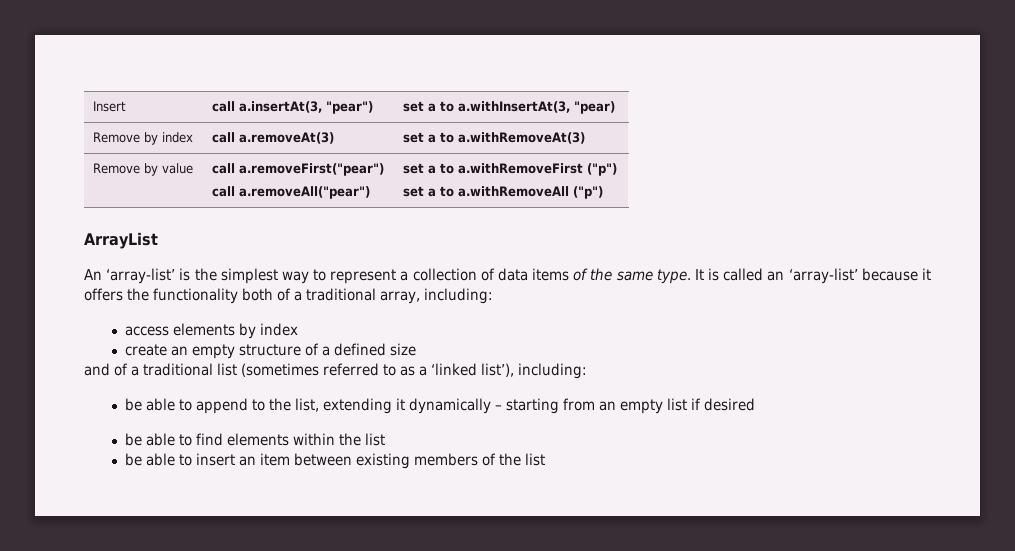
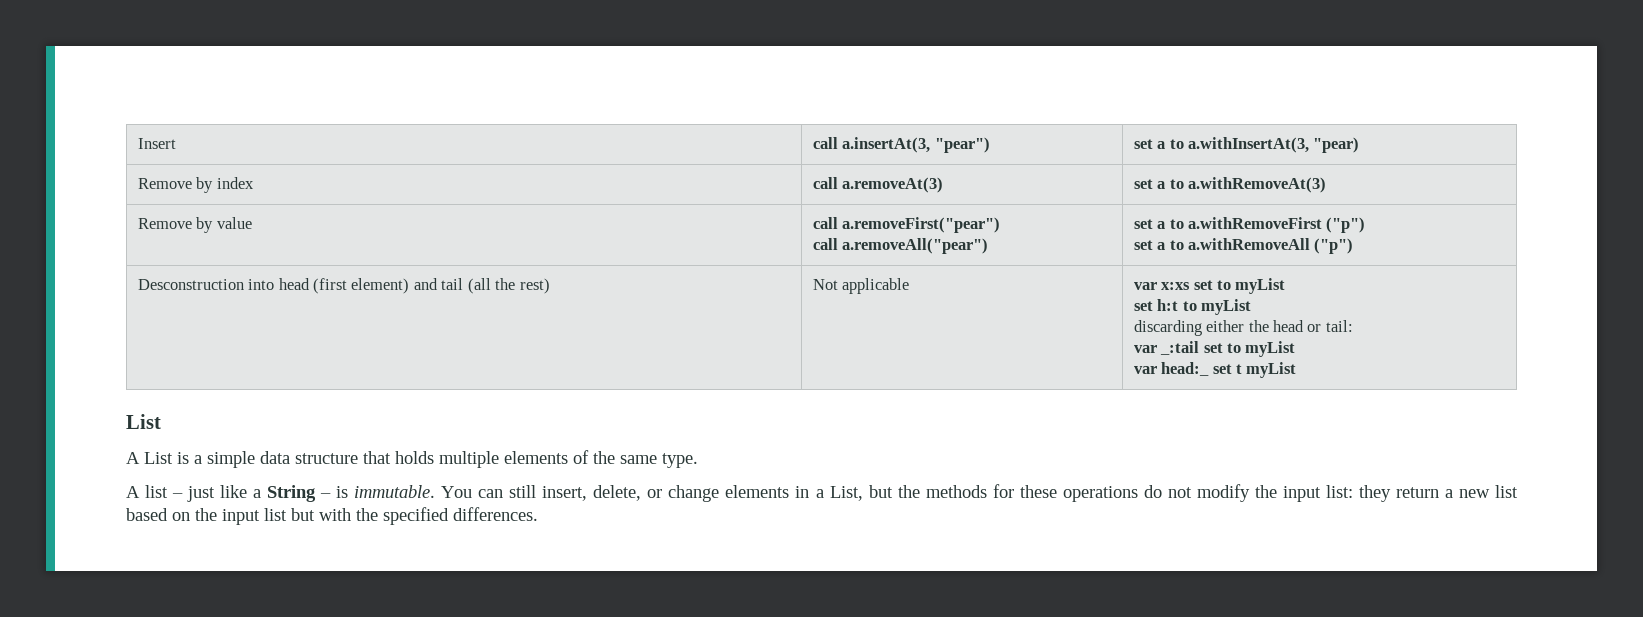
[84,232,158,249] [84,268,931,284] [84,288,493,304] [125,323,299,339] [125,343,417,359] [84,363,587,379] [125,398,756,414] [125,433,386,446] [125,453,546,469] // ArrayList // An ‘array-list’ is the simplest way to represent a collection of data items of the same type. It is called an ‘array-list’ because it offers the functionality both of a traditional array, including: // access elements by index // create an empty structure of a defined size // and of a traditional list (sometimes referred to as a ‘linked list’), including: // be able to append to the list, extending it dynamically – starting from an empty list if desired // be able to find elements within the list // be able to insert an item between existing members of the list -> [137,278,550,294] [812,278,910,294] [1133,278,1286,294] [1133,299,1252,315] [1133,320,1353,336] [1133,341,1296,357] [1133,362,1297,378] [126,414,161,429] [126,450,698,468] [126,484,1518,502] [126,507,538,525] // Desconstruction into head (first element) and tail (all the rest) | Not applicable | var x:xs set to myList // set h:t to myList // discarding either the head or tail: // var _:tail set to myList // var head:_ set t myList // List // A List is a simple data structure that holds multiple elements of the same type. // A list – just like a String – is immutable. You can still insert, delete, or change elements in a List, but the methods for these operations do not modify the input list: they return a new list based on the input list but with the specified differences.

